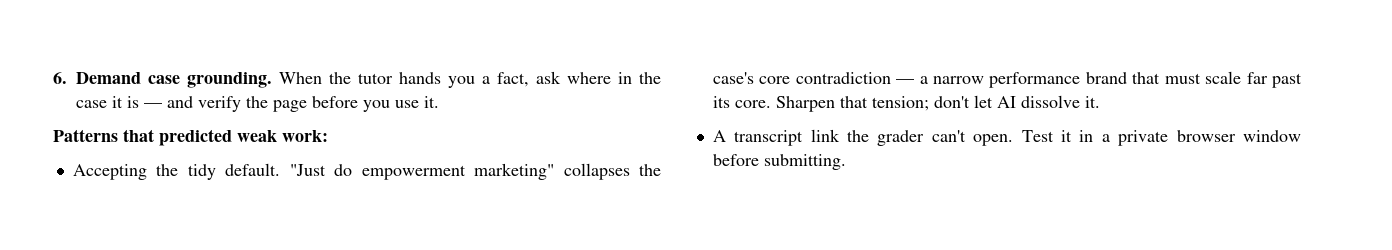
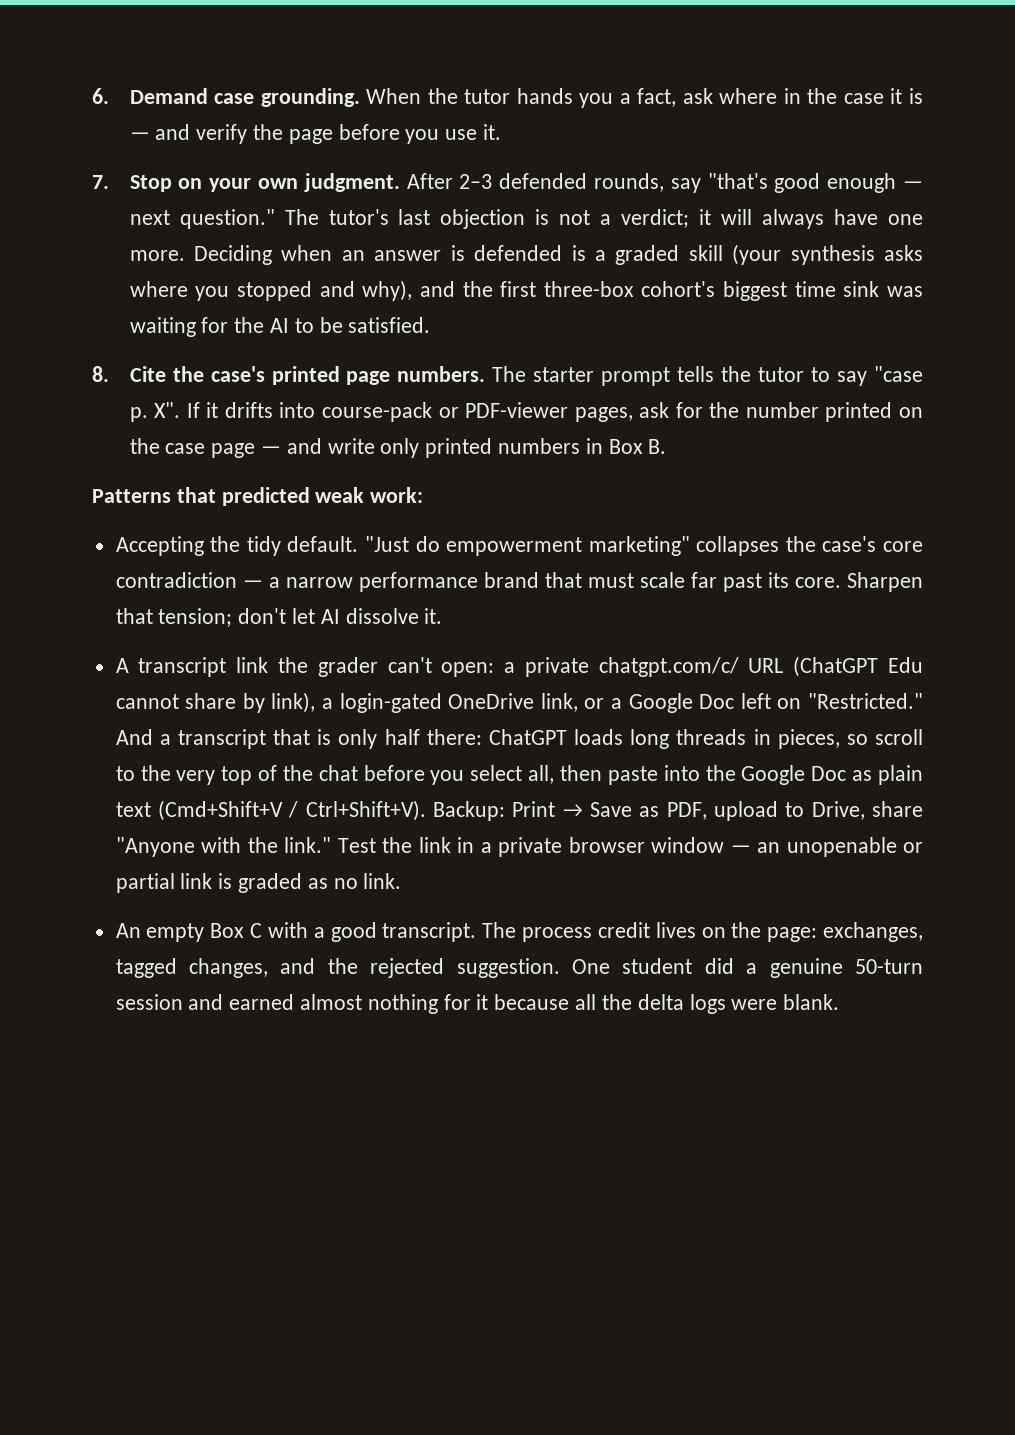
(440, 102) none -> [92,173,923,193] [129,209,923,229] [129,244,923,265] [129,280,924,301] [129,317,431,337] [92,366,923,386] [129,402,924,422] [129,438,667,458] // 7. Stop on your own judgment. After 2–3 defended rounds, say "that's good enough — next question." The tutor's last objection is not a verdict; it will always have one more. Deciding when an answer is defended is a graded skill (your synthesis asks where you stopped and why), and the first three-box cohort's biggest time sink was waiting for the AI to be satisfied. // 8. Cite the case's printed page numbers. The starter prompt tells the tutor to say "case p. X". If it drifts into course-pack or PDF-viewer pages, ask for the number printed on the case page — and write only printed numbers in Box B.
[973,130,1072,146] open. Test it -> [441,656,923,677] [115,692,923,713] [115,729,923,749] [115,765,923,785] [115,800,924,821] [115,837,451,857] open: a private chatgpt.com/c/ URL (ChatGPT Edu cannot share by link), a login-gated OneDrive link, or a Google Doc left on "Restricted." And a transcript that is only half there: ChatGPT loads long threads in pieces, so scroll to the very top of the chat before you select all, then paste into the Google Doc as plain text (Cmd+Shift+V / Ctrl+Shift+V). Backup: Print → Save as PDF, upload to Drive, share "Anyone with the link." Test the link
[712,154,846,170] before submitting. -> [730,837,924,857] [115,873,402,893] [115,922,924,942] [115,958,923,978] [115,994,840,1014] — an unopenable or partial link is graded as no link. // An empty Box C with a good transcript. The process credit lives on the page: exchanges, tagged changes, and the rejected suggestion. One student did a genuine 50-turn session and earned almost nothing for it because all the delta logs were blank.

